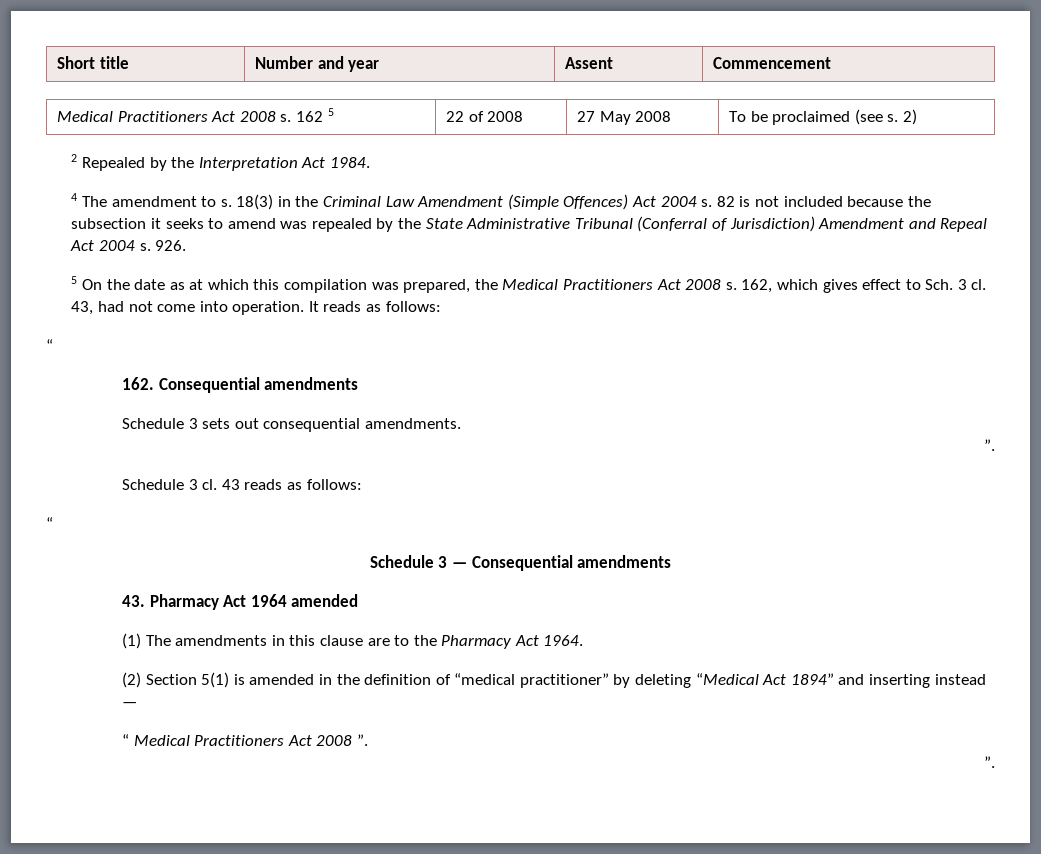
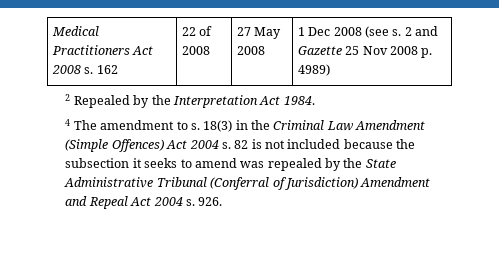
[57,56,129,69] [255,56,380,72] [565,57,614,69] [713,57,832,69] Short title | Number and year | Assent | Commencement // -> (51, 31) none
[327,108,334,116] 5 -> (118, 69) none
[729,109,918,125] To be proclaimed (see s. 2) -> [297,26,439,38] [297,46,433,58] [297,64,330,76] 1 Dec 2008 (see s. 2 and Gazette 25 Nov 2008 p. 4989)
[71,276,987,293] [71,301,441,315] [46,339,53,351] [121,377,359,393] [121,418,461,432] [984,439,995,451] [121,479,362,490] [46,517,53,529] [369,555,672,571] [121,594,359,610] [121,633,584,649] [121,672,986,688] [121,702,137,707] [121,734,368,746] [984,756,995,768] // 5 On the date as at which this compilation was prepared, the Medical Practitioners Act 2008 s. 162, which gives effect to Sch. 3 cl. 43, had not come into operation. It reads as follows: // “ // 162. Consequential amendments // Schedule 3 sets out consequential amendments. // ”. // Schedule 3 cl. 43 reads as follows: // “ // Schedule 3 — Consequential amendments // 43. Pharmacy Act 1964 amended // (1) The amendments in this clause are to the Pharmacy Act 1964. // (2) Section 5(1) is amended in the definition of “medical practitioner” by deleting “Medical Act 1894” and inserting instead — // “ Medical Practitioners Act 2008 ”. // ”. -> (223, 201) none

